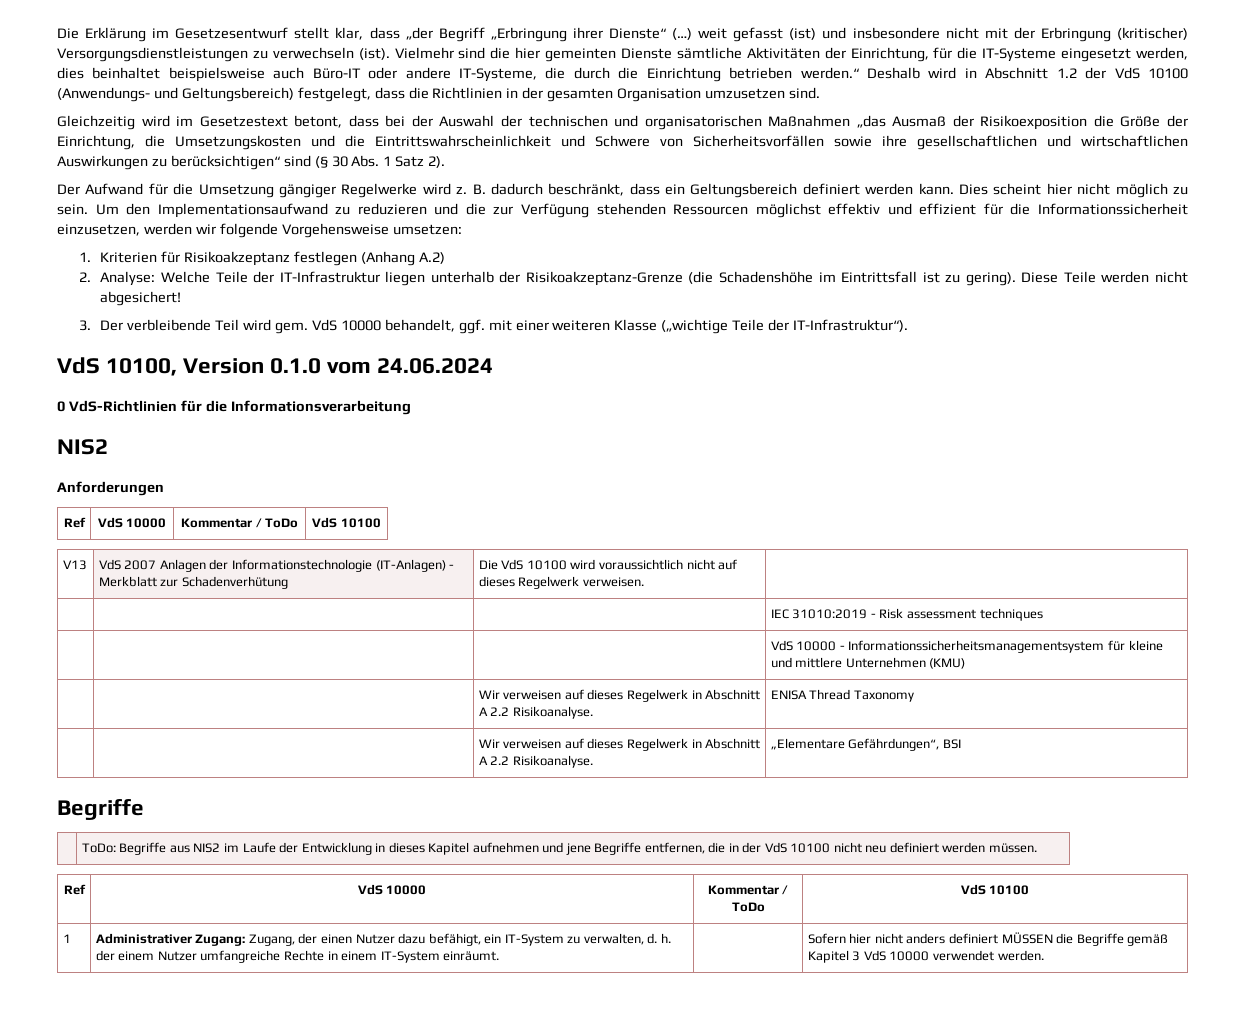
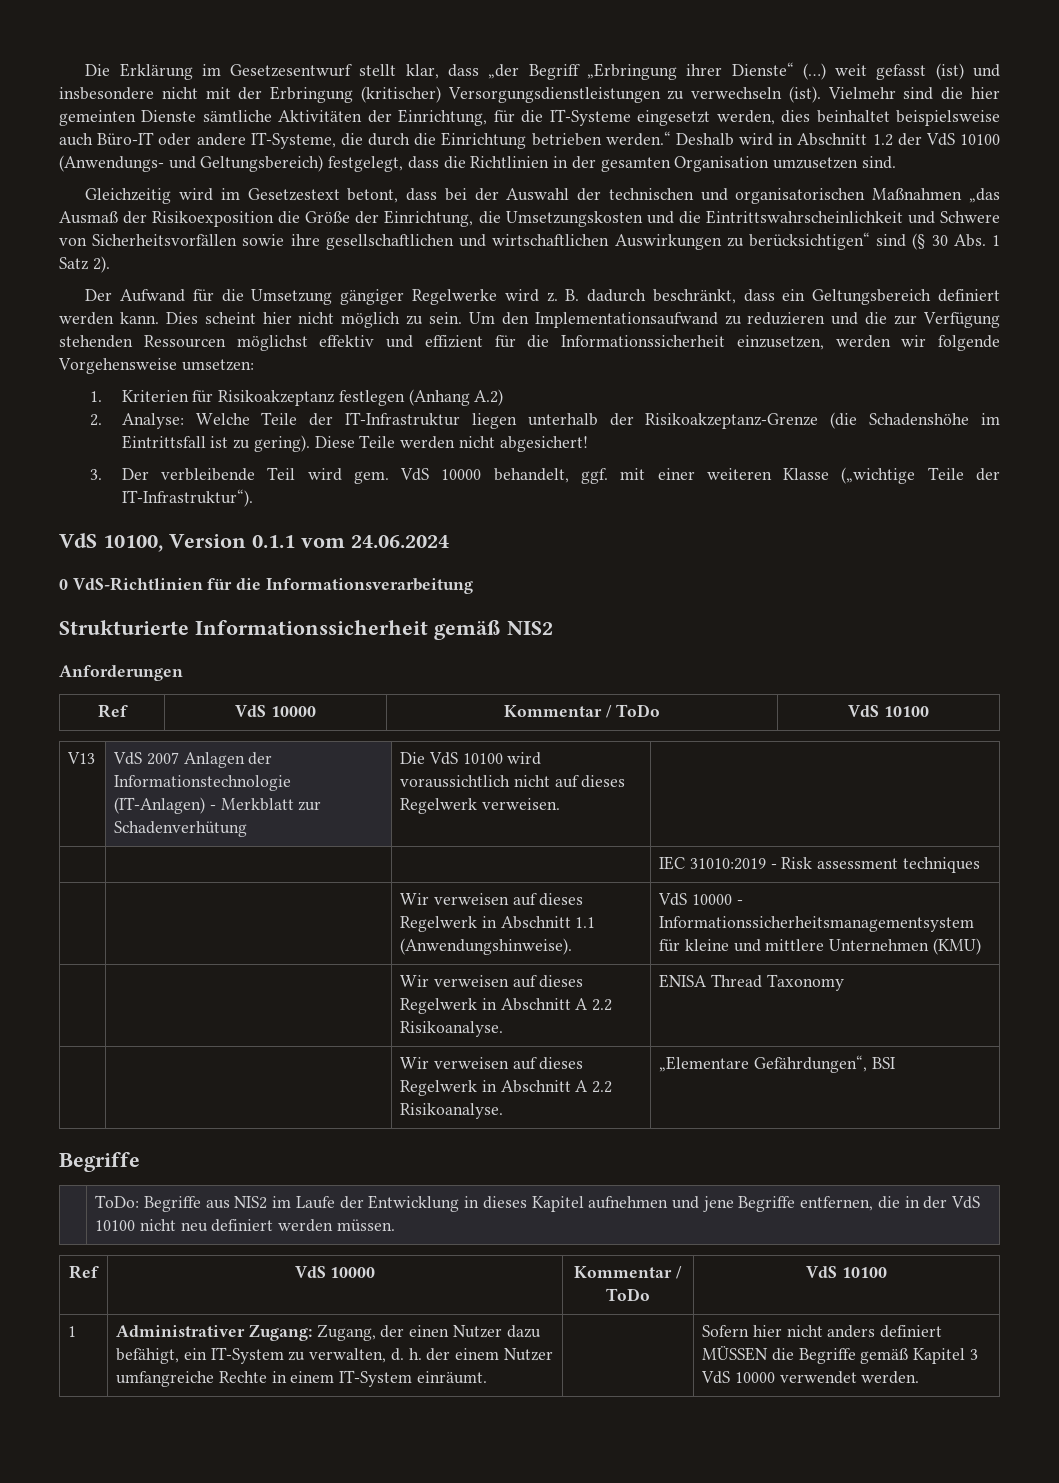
[270,358,322,374] 0.1.0 -> [252,535,295,548] 0.1.1
(411, 407) none -> [59,620,501,640] Strukturierte Informationssicherheit gemäß
(1043, 614) none -> [400,893,584,906] [400,916,596,932] [400,938,573,955] Wir verweisen auf dieses Regelwerk in Abschnitt 1.1 (Anwendungshinweise).

